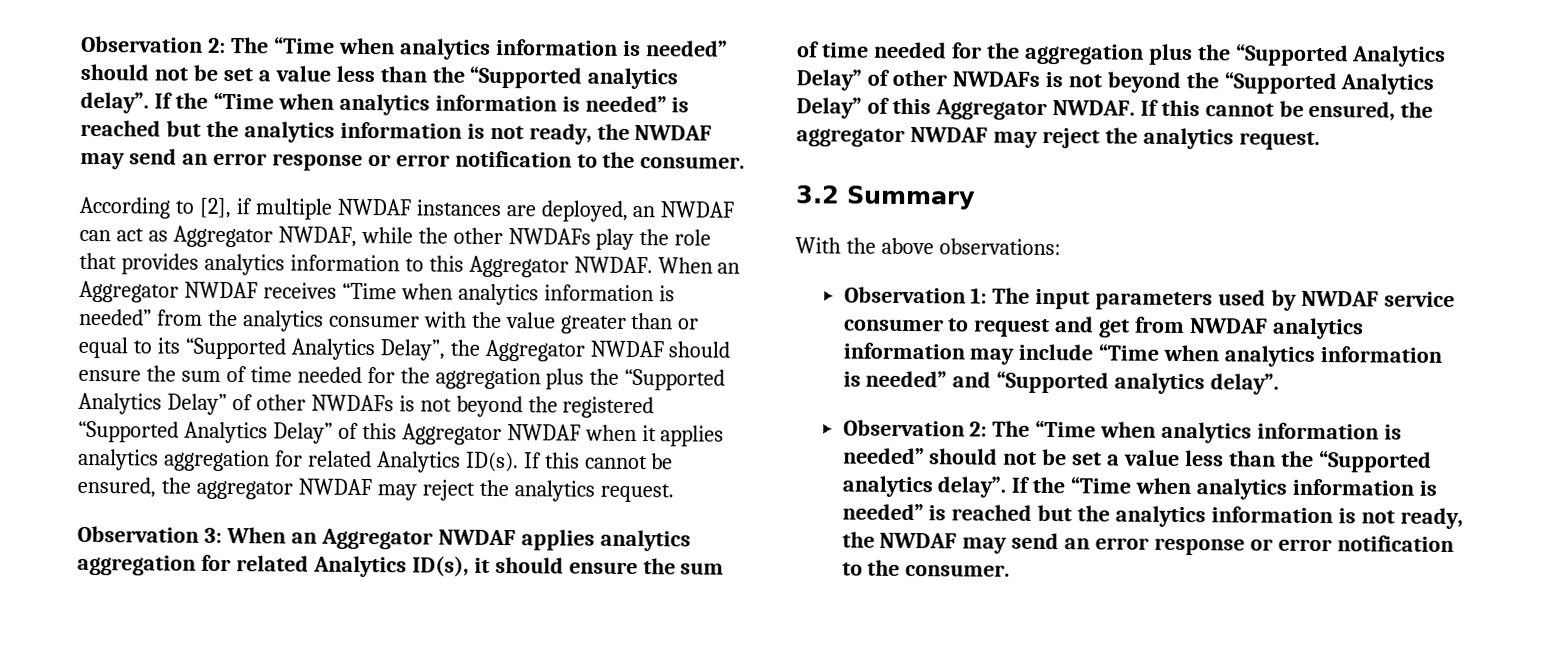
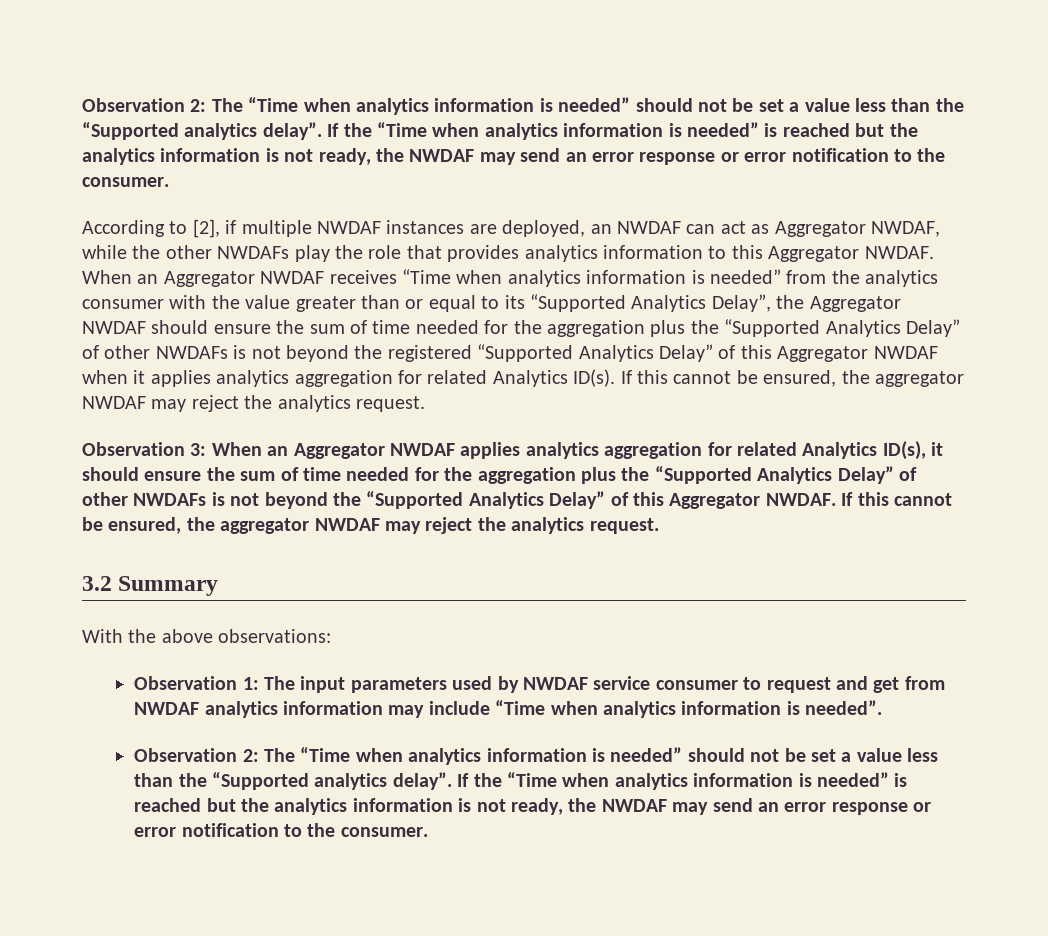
[865,370,1280,395] needed” and “Supported analytics delay”. -> [805,700,883,715] needed”.

